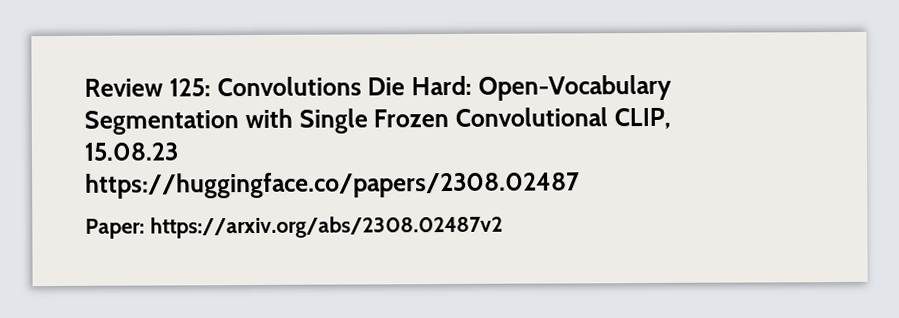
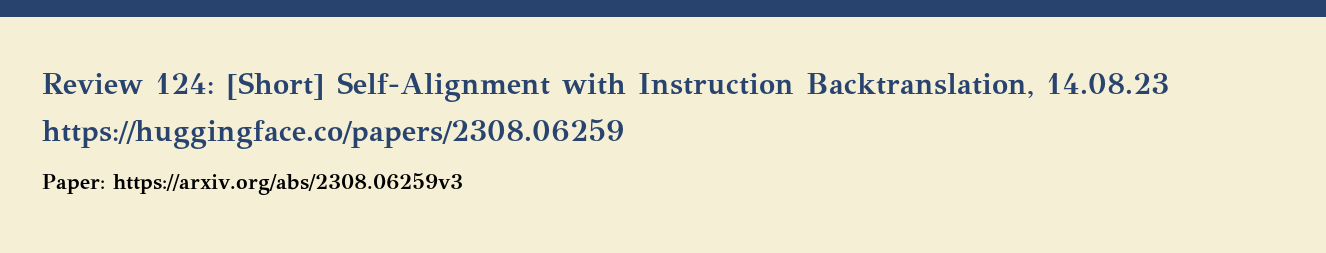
[168,74,672,101] [84,107,671,135] [84,142,179,161] [85,171,580,199] 125: Convolutions Die Hard: Open-Vocabulary Segmentation with Single Frozen Convolutional CLIP, 15.08.23 // https://huggingface.co/papers/2308.02487 -> [155,72,1169,102] [42,119,624,149] 124: [Short] Self-Alignment with Instruction Backtranslation, 14.08.23 // https://huggingface.co/papers/2308.06259
[149,215,503,239] https://arxiv.org/abs/2308.02487v2 -> [112,173,463,195] https://arxiv.org/abs/2308.06259v3

